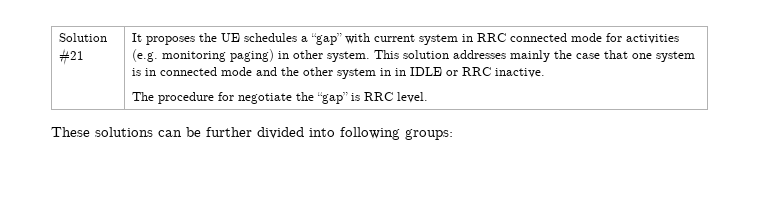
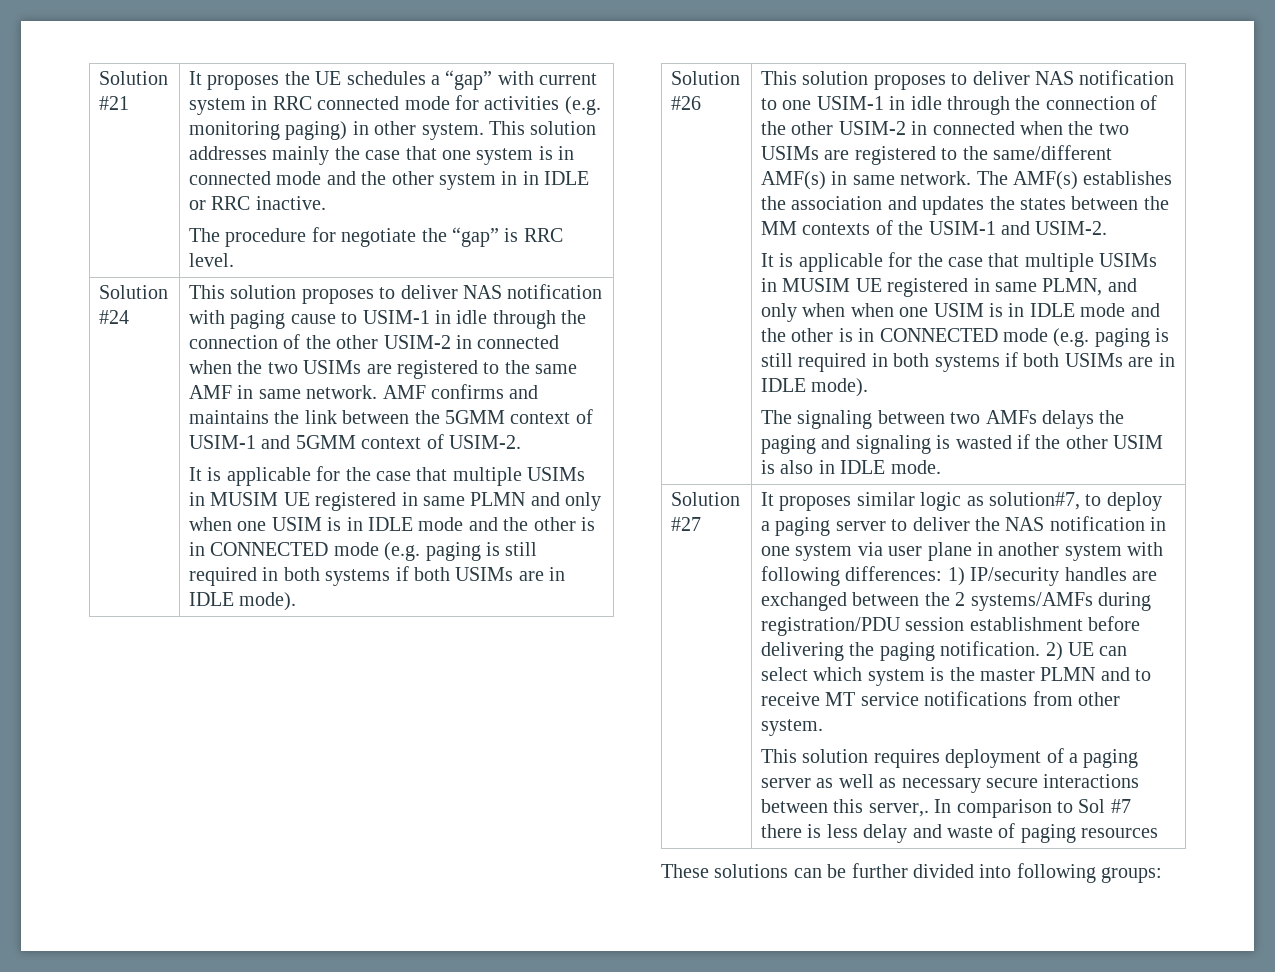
(429, 97) none -> [99,285,169,299] [99,310,130,324] [189,284,603,304] [189,310,587,329] [189,334,560,349] [189,360,578,379] [189,384,539,399] [189,409,593,424] [189,434,522,449] [189,466,586,486] [189,492,602,511] [189,517,596,531] [189,542,538,561] [189,566,566,586] [189,592,297,611] [671,71,741,85] [671,96,702,110] [761,70,1175,90] [761,95,1158,115] [761,121,1129,135] [761,145,1113,165] [761,171,1173,190] [761,196,1169,215] [761,220,1108,235] [761,252,1158,272] [761,278,1137,297] [761,303,1160,322] [761,328,1170,347] [761,352,1175,372] [761,378,869,397] [761,410,1125,429] [761,434,1164,454] [761,460,941,474] [671,492,741,506] [671,517,702,531] [761,492,1162,511] [761,516,1167,536] [761,542,1164,561] [761,566,1158,586] [761,592,1152,611] [761,616,1141,636] [761,641,1128,661] [761,667,1152,686] [761,691,1121,706] [761,719,824,736] [761,748,1139,768] [761,774,1140,793] [761,799,1131,818] [761,823,1159,843] // Solution #24 | This solution proposes to deliver NAS notification with paging cause to USIM-1 in idle through the connection of the other USIM-2 in connected when the two USIMs are registered to the same AMF in same network. AMF confirms and maintains the link between the 5GMM context of USIM-1 and 5GMM context of USIM-2. // It is applicable for the case that multiple USIMs in MUSIM UE registered in same PLMN and only when one USIM is in IDLE mode and the other is in CONNECTED mode (e.g. paging is still required in both systems if both USIMs are in IDLE mode). // Solution #26 | This solution proposes to deliver NAS notification to one USIM-1 in idle through the connection of the other USIM-2 in connected when the two USIMs are registered to the same/different AMF(s) in same network. The AMF(s) establishes the association and updates the states between the MM contexts of the USIM-1 and USIM-2. // It is applicable for the case that multiple USIMs in MUSIM UE registered in same PLMN, and only when when one USIM is in IDLE mode and the other is in CONNECTED mode (e.g. paging is still required in both systems if both USIMs are in IDLE mode). // The signaling between two AMFs delays the paging and signaling is wasted if the other USIM is also in IDLE mode. // Solution #27 | It proposes similar logic as solution#7, to deploy a paging server to deliver the NAS notification in one system via user plane in another system with following differences: 1) IP/security handles are exchanged between the 2 systems/AMFs during registration/PDU session establishment before delivering the paging notification. 2) UE can select which system is the master PLMN and to receive MT service notifications from other system. // This solution requires deployment of a paging server as well as necessary secure interactions between this server,. In comparison to Sol #7 there is less delay and waste of paging resources

